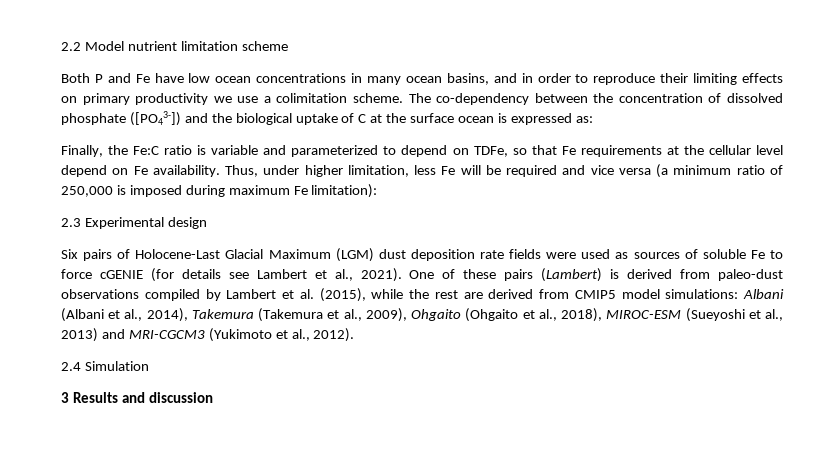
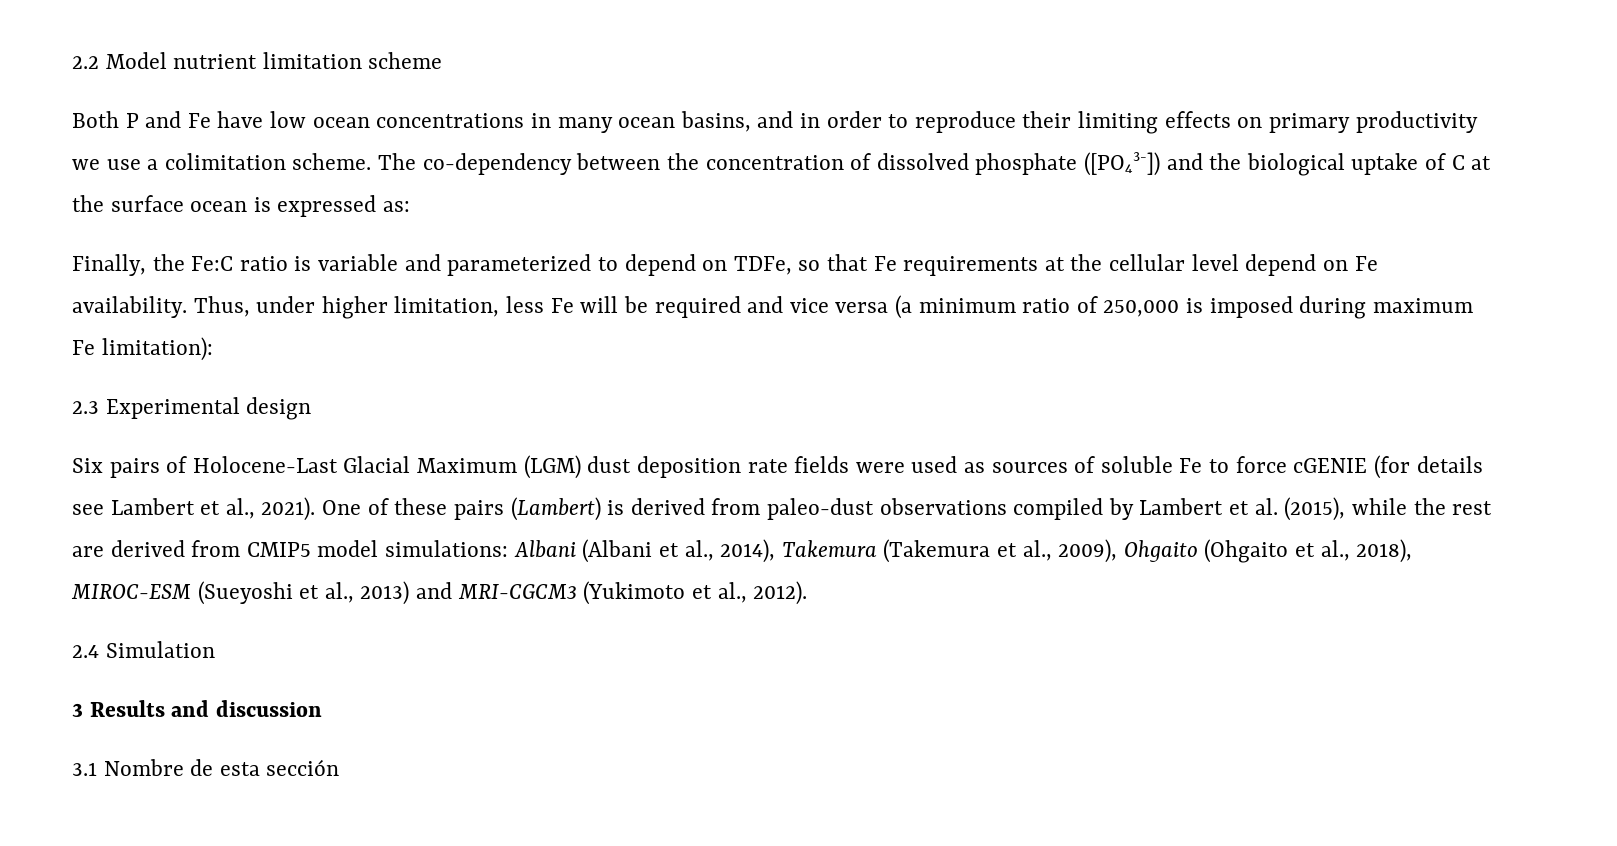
(213, 397) none -> [72,759,340,776] // 3.1 Nombre de esta sección

